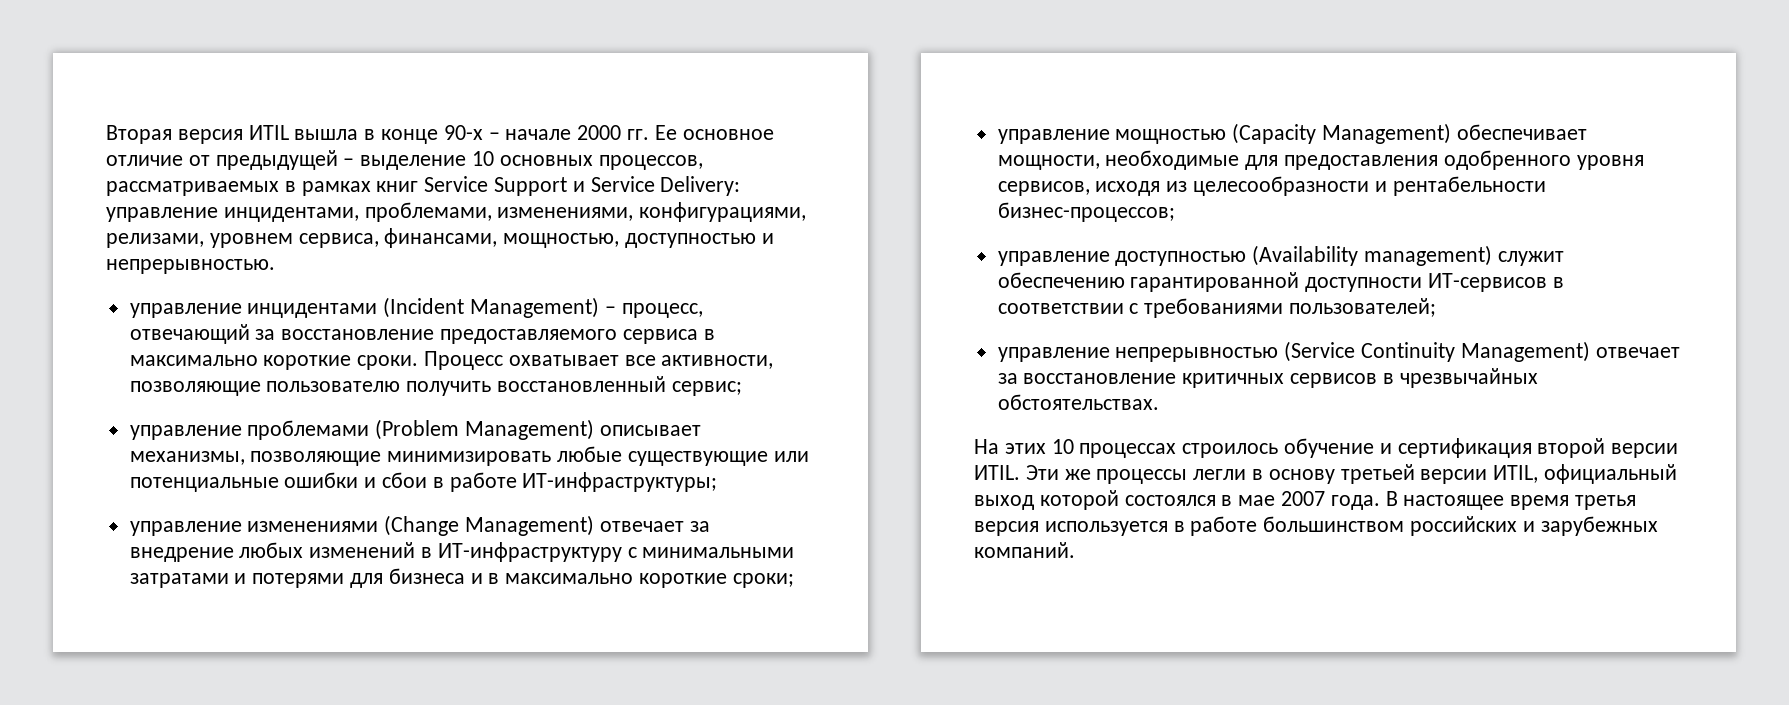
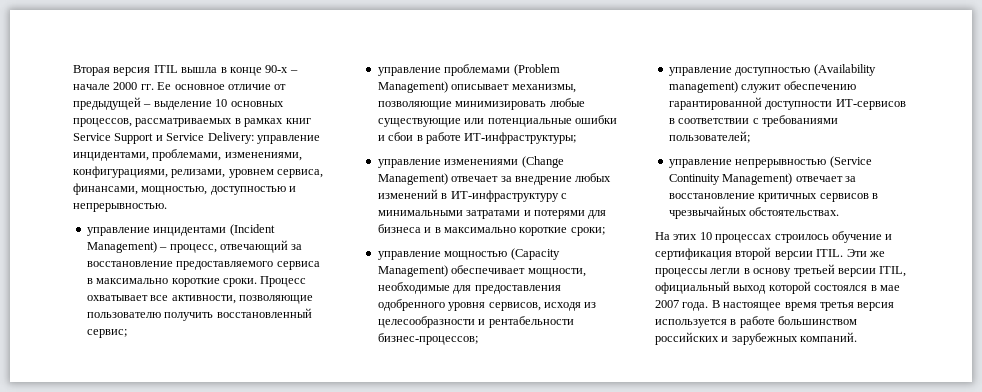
[248,125,289,140] ИТIL -> [153,65,178,73] ITIL
[974,465,1020,480] ИТIL. -> [816,249,844,257] ITIL.
[1493,465,1539,483] ИТIL, -> [879,266,907,277] ITIL,

